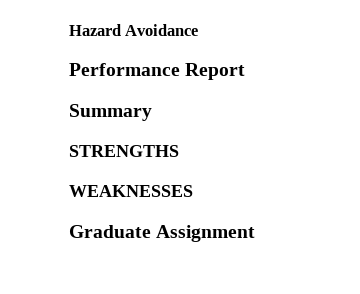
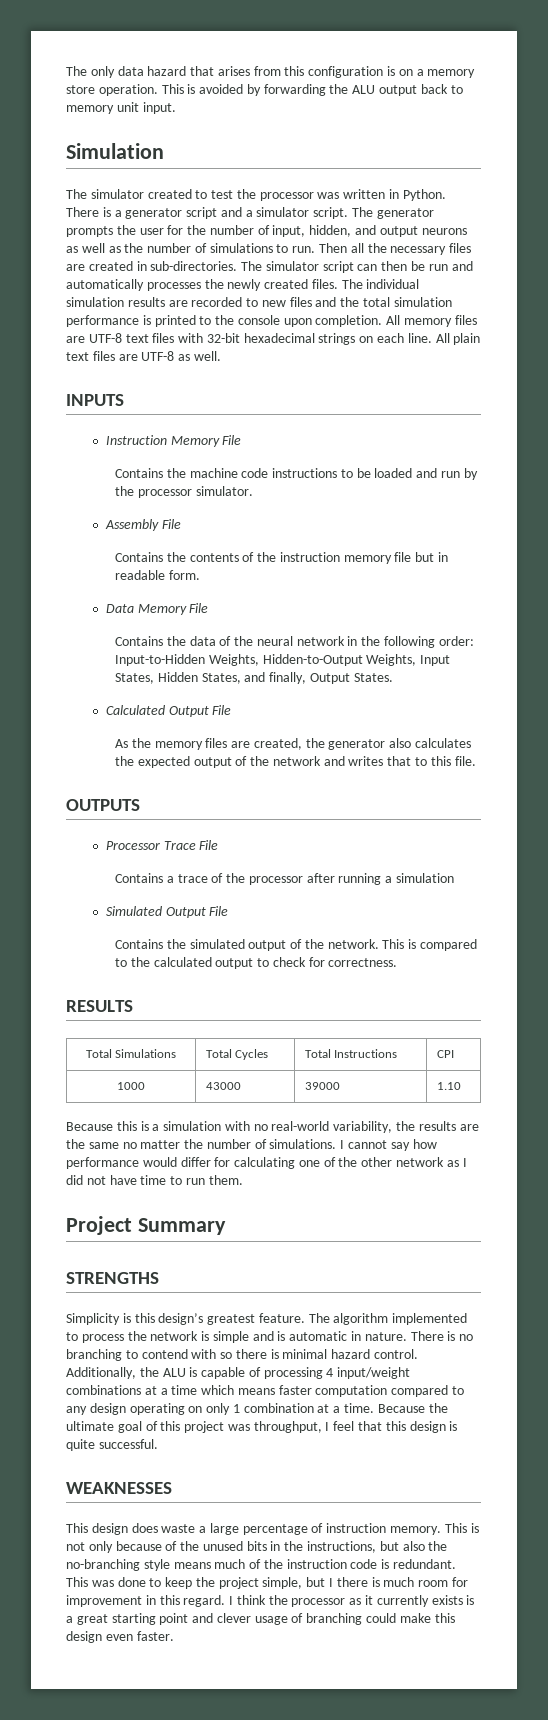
[69,24,199,36] [69,63,246,80] [69,104,152,121] [69,145,179,157] [69,185,193,197] [69,225,256,242] Hazard Avoidance // Performance Report // Summary // STRENGTHS // WEAKNESSES // Graduate Assignment -> [66,66,476,78] [66,84,463,96] [66,102,176,114] [66,143,164,159] [66,189,446,201] [66,207,434,219] [66,225,467,237] [66,243,472,255] [66,261,473,273] [66,279,420,291] [66,297,452,307] [66,315,477,327] [66,333,481,345] [66,351,221,361] [66,394,124,406] [105,435,242,447] [115,468,478,480] [115,486,253,498] [104,519,181,531] [115,552,449,564] [115,570,200,580] [105,603,209,615] [115,636,474,648] [115,654,451,666] [115,672,393,684] [105,705,232,717] [115,738,472,750] [115,756,476,768] [66,799,140,811] [105,840,219,850] [115,873,455,885] [105,906,229,918] [115,939,478,951] [115,957,398,969] [66,1000,133,1012] [85,1049,177,1058] [206,1049,269,1060] [305,1049,398,1058] [437,1050,455,1058] [117,1082,145,1090] [206,1082,242,1090] [305,1082,341,1090] [437,1082,462,1090] [66,1121,479,1133] [66,1139,437,1151] [66,1157,467,1169] [66,1175,243,1185] [66,1216,226,1235] [66,1272,159,1284] [66,1313,468,1325] [66,1331,474,1343] [66,1349,419,1361] [66,1367,411,1379] [66,1385,465,1397] [66,1403,448,1415] [66,1421,458,1433] [66,1439,158,1451] [66,1482,172,1494] [66,1523,479,1535] [66,1541,448,1553] [66,1559,457,1571] [66,1577,468,1589] [66,1595,475,1607] [66,1613,455,1625] [66,1631,174,1643] The only data hazard that arises from this configuration is on a memory store operation. This is avoided by forwarding the ALU output back to memory unit input. // Simulation // The simulator created to test the processor was written in Python. There is a generator script and a simulator script. The generator prompts the user for the number of input, hidden, and output neurons as well as the number of simulations to run. Then all the necessary files are created in sub-directories. The simulator script can then be run and automatically processes the newly created files. The individual simulation results are recorded to new files and the total simulation performance is printed to the console upon completion. All memory files are UTF-8 text files with 32-bit hexadecimal strings on each line. All plain text files are UTF-8 as well. // INPUTS // Instruction Memory File // Contains the machine code instructions to be loaded and run by the processor simulator. // Assembly File // Contains the contents of the instruction memory file but in readable form. // Data Memory File // Contains the data of the neural network in the following order: Input-to-Hidden Weights, Hidden-to-Output Weights, Input States, Hidden States, and finally, Output States. // Calculated Output File // As the memory files are created, the generator also calculates the expected output of the network and writes that to this file. // OUTPUTS // Processor Trace File // Contains a trace of the processor after running a simulation // Simulated Output File // Contains the simulated output of the network. This is compared to the calculated output to check for correctness. // RESULTS // Total Simulations | Total Cycles | Total Instructions | CPI // 1000 | 43000 | 39000 | 1.10 // Because this is a simulation with no real-world variability, the results are the same no matter the number of simulations. I cannot say how performance would differ for calculating one of the other network as I did not have time to run them. // Project Summary // STRENGTHS // Simplicity is this design’s greatest feature. The algorithm implemented to process the network is simple and is automatic in nature. There is no branching to contend with so there is minimal hazard control. Additionally, the ALU is capable of processing 4 input/weight combinations at a time which means faster computation compared to any design operating on only 1 combination at a time. Because the ultimate goal of this project was throughput, I feel that this design is quite successful. // WEAKNESSES // This design does waste a large percentage of instruction memory. This is not only because of the unused bits in the instructions, but also the no-branching style means much of the instruction code is redundant. This was done to keep the project simple, but I there is much room for improvement in this regard. I think the processor as it currently exists is a great starting point and clever usage of branching could make this design even faster.

